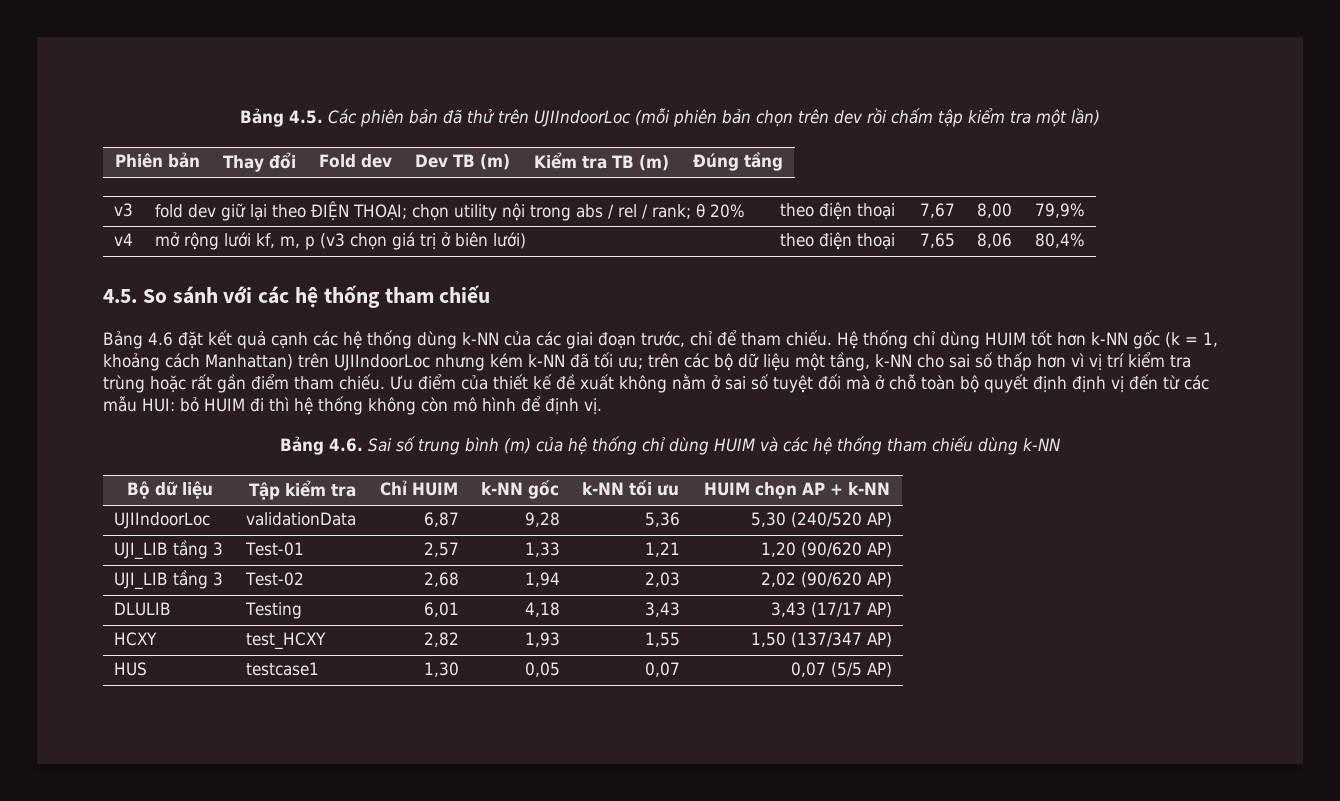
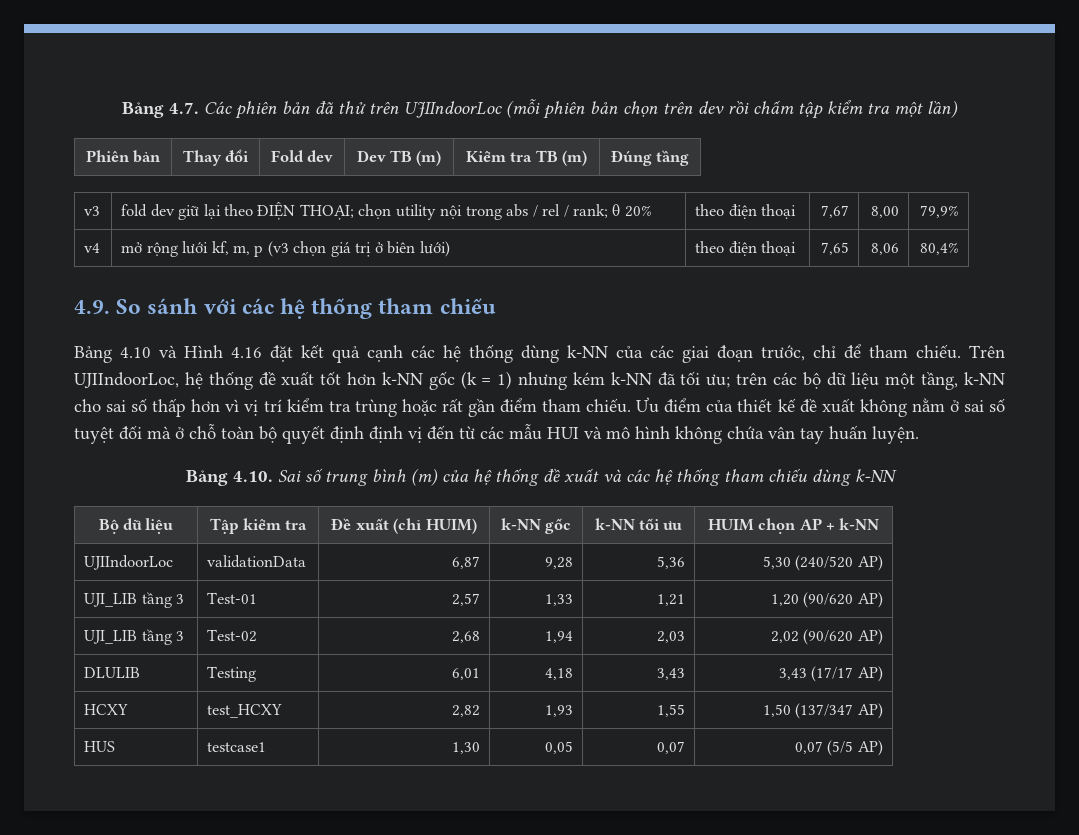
[240,108,323,127] Bảng 4.5. -> [122,102,199,118] Bảng 4.7.
[103,289,137,303] 4.5. -> [74,300,110,314] 4.9.
[148,332,173,346] 4.6 -> [120,345,262,358] 4.10 và Hình 4.16
[837,330,1026,349] Hệ thống chỉ dùng HUIM -> [969,345,1005,358] [74,371,315,390] Trên UJIIndoorLoc, hệ thống đề xuất
[1203,332,1218,347] [103,353,430,371] 1, khoảng cách Manhattan) trên UJIIndoorLoc -> [497,371,513,389] 1)
[142,396,602,415] [280,436,363,455] HUI: bỏ HUIM đi thì hệ thống không còn mô hình để định vị. // Bảng 4.6. -> [547,425,919,444] [185,470,273,486] HUI và mô hình không chứa vân tay huấn luyện. // Bảng 4.10.
[642,437,755,455] chỉ dùng HUIM -> [542,468,599,482] đề xuất
[380,480,458,496] Chỉ HUIM -> [331,518,477,534] Đề xuất (chỉ HUIM)

